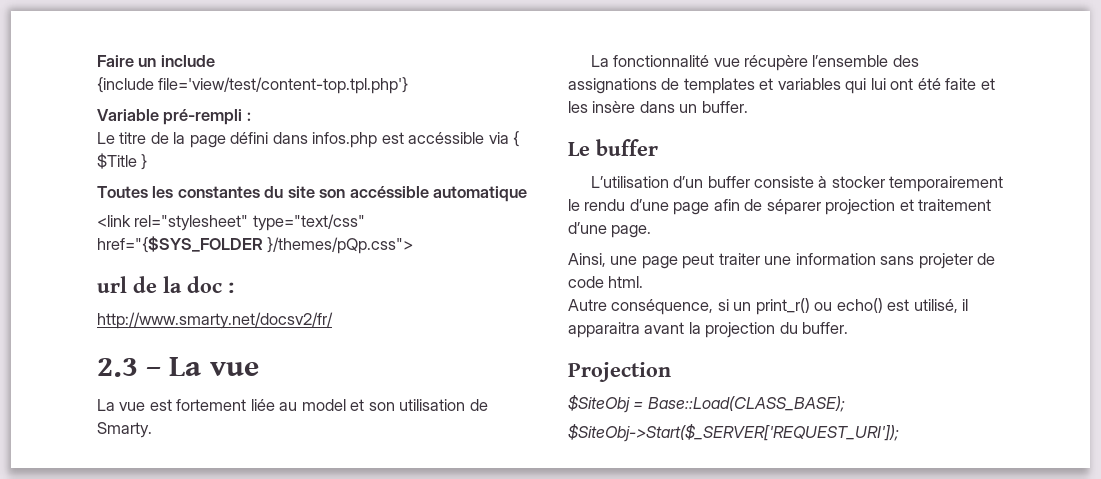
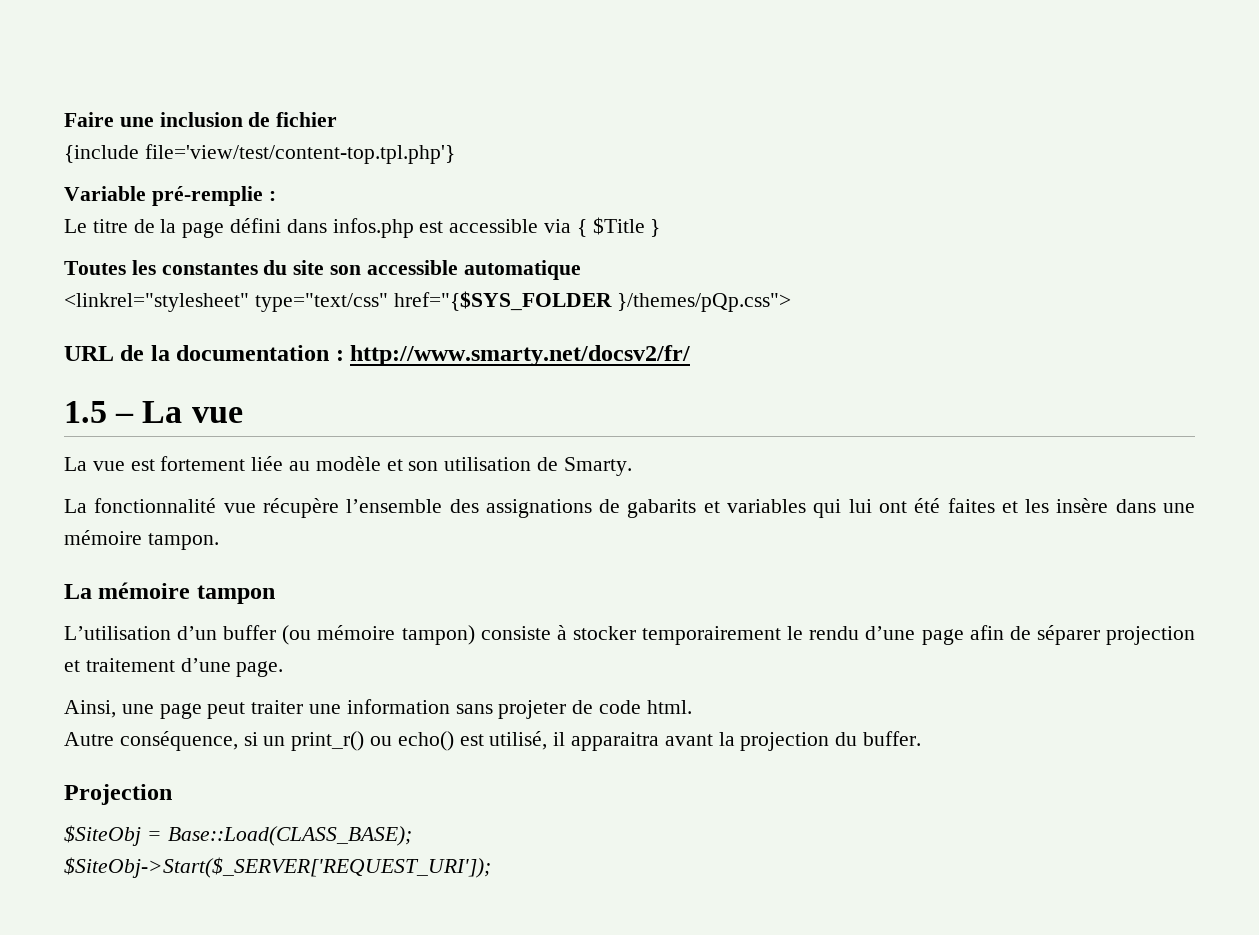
[138,55,215,67] un include -> [119,112,338,127] une inclusion de fichier
[163,109,243,125] pré-rempli -> [151,186,263,206] pré-remplie
[408,132,485,144] accéssible -> [449,219,539,233] accessible
[349,186,429,198] accéssible -> [366,260,458,275] accessible
[97,215,249,231] <link rel="stylesheet" -> [64,293,249,312] <linkrel="stylesheet"
[97,276,234,293] url de la doc : // -> [64,345,344,361] URL de la documentation :
[97,358,138,377] 2.3 -> [64,401,107,423] 1.5
[301,399,346,411] model -> [315,456,381,471] modèle
[683,78,755,94] templates -> [627,499,697,518] gabarits
[945,78,977,90] faite -> [947,498,995,513] faites
[679,101,748,113] [568,139,658,156] un buffer. // Le buffer -> [1162,503,1195,513] [64,530,219,550] [64,582,275,604] une mémoire tampon. // La mémoire tampon
(750, 182) none -> [282,625,475,645] (ou mémoire tampon)

